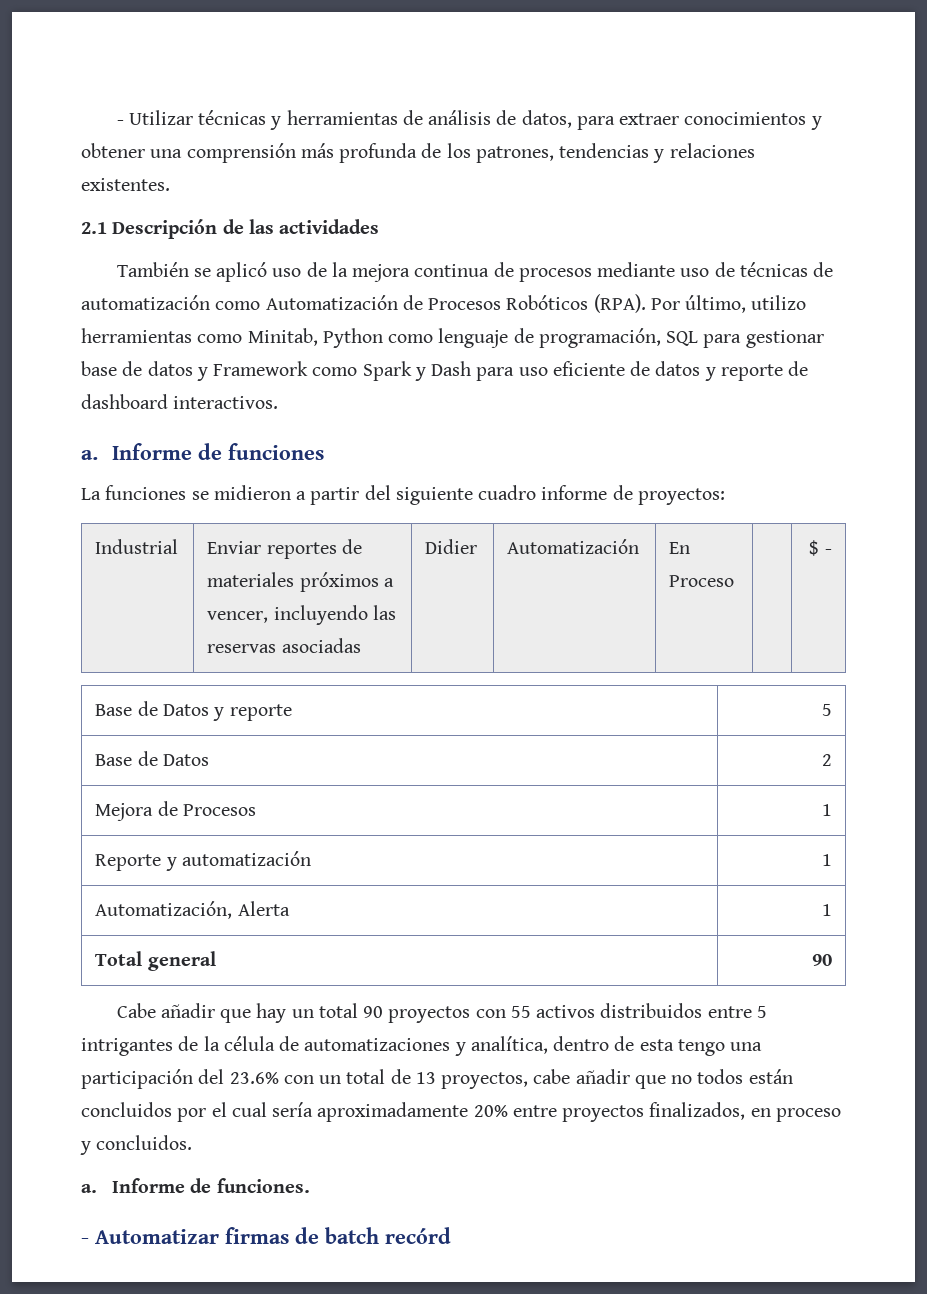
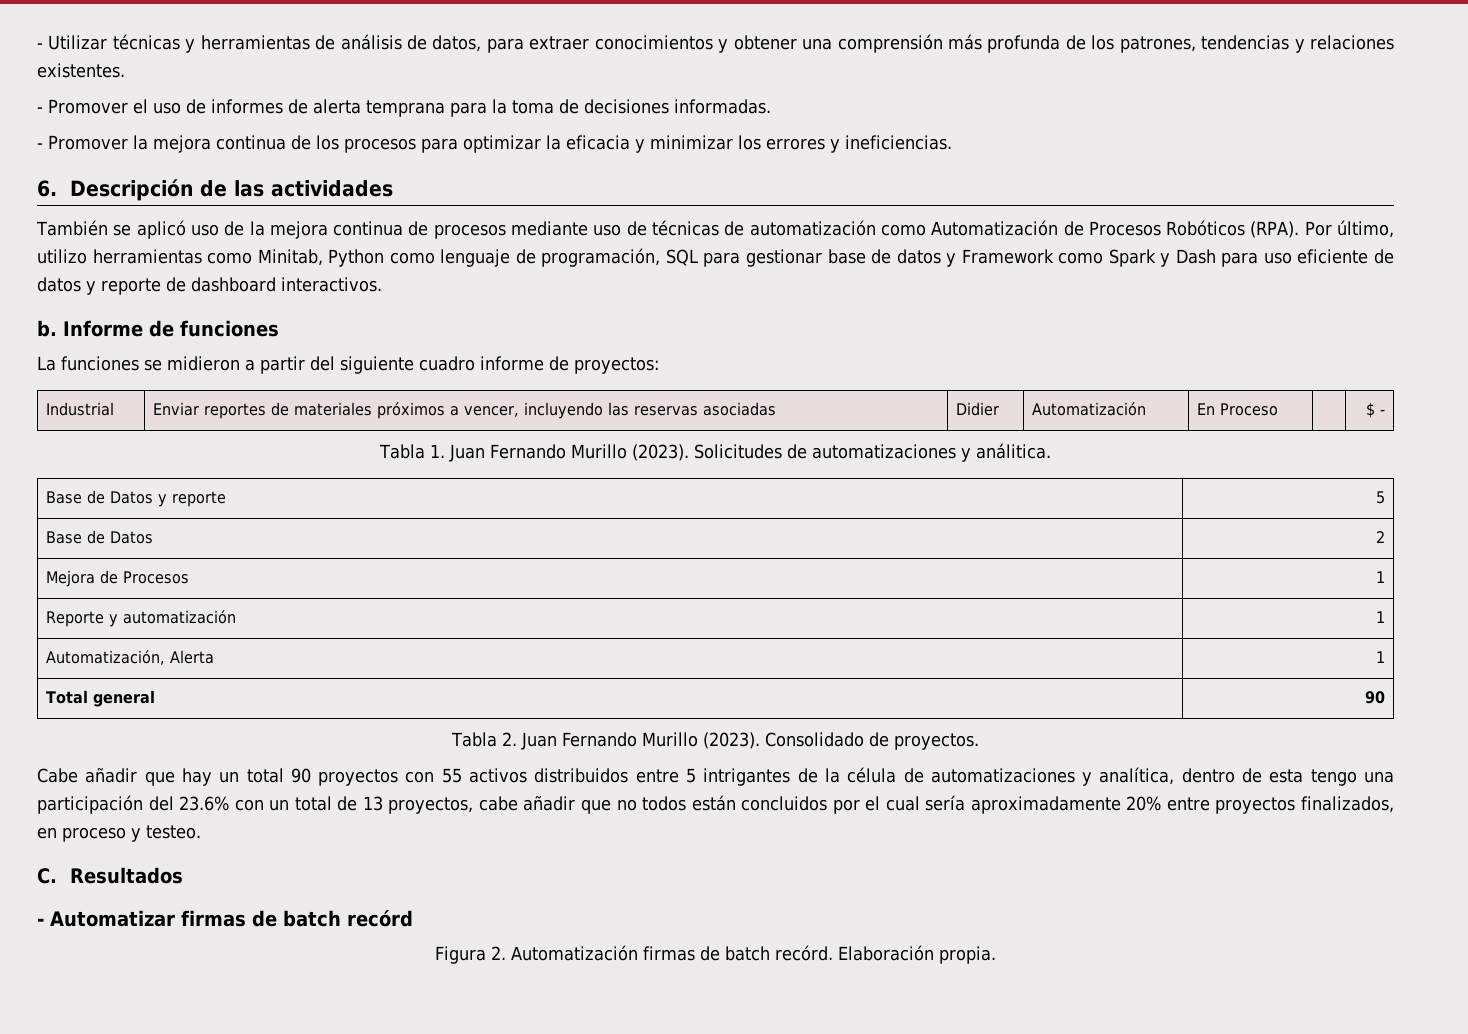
[81,222,107,234] 2.1 -> [37,99,771,117] [37,135,952,153] [37,180,57,197] - Promover el uso de informes de alerta temprana para la toma de decisiones informadas. // - Promover la mejora continua de los procesos para optimizar la eficacia y minimizar los errores y ineficiencias. // 6.
[81,450,98,460] a. -> [37,320,57,337] b.
(832, 551) none -> [379,443,1051,462] // Tabla 1. Juan Fernando Murillo (2023). Solicitudes de automatizaciones y análitica.
(832, 960) none -> [450,732,980,750] // Tabla 2. Juan Fernando Murillo (2023). Consolidado de proyectos.
[96,1135,193,1150] [81,1178,310,1193] concluidos. // a. Informe de funciones. -> [146,825,201,839] [37,867,184,884] testeo. // C. Resultados
(451, 1235) none -> [435,945,996,964] // Figura 2. Automatización firmas de batch recórd. Elaboración propia.

